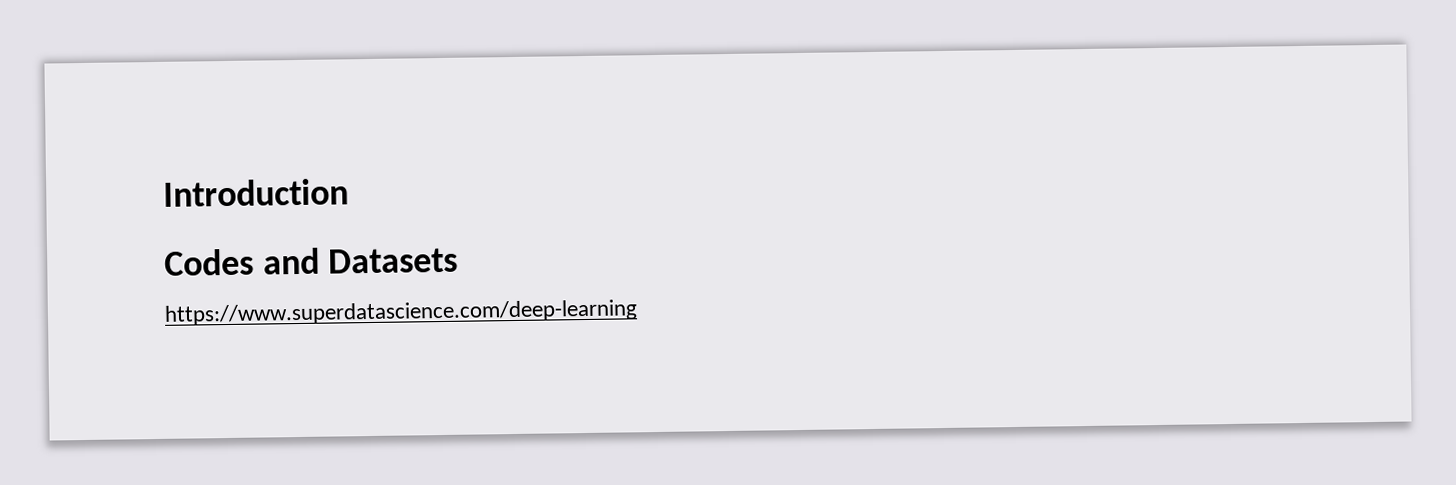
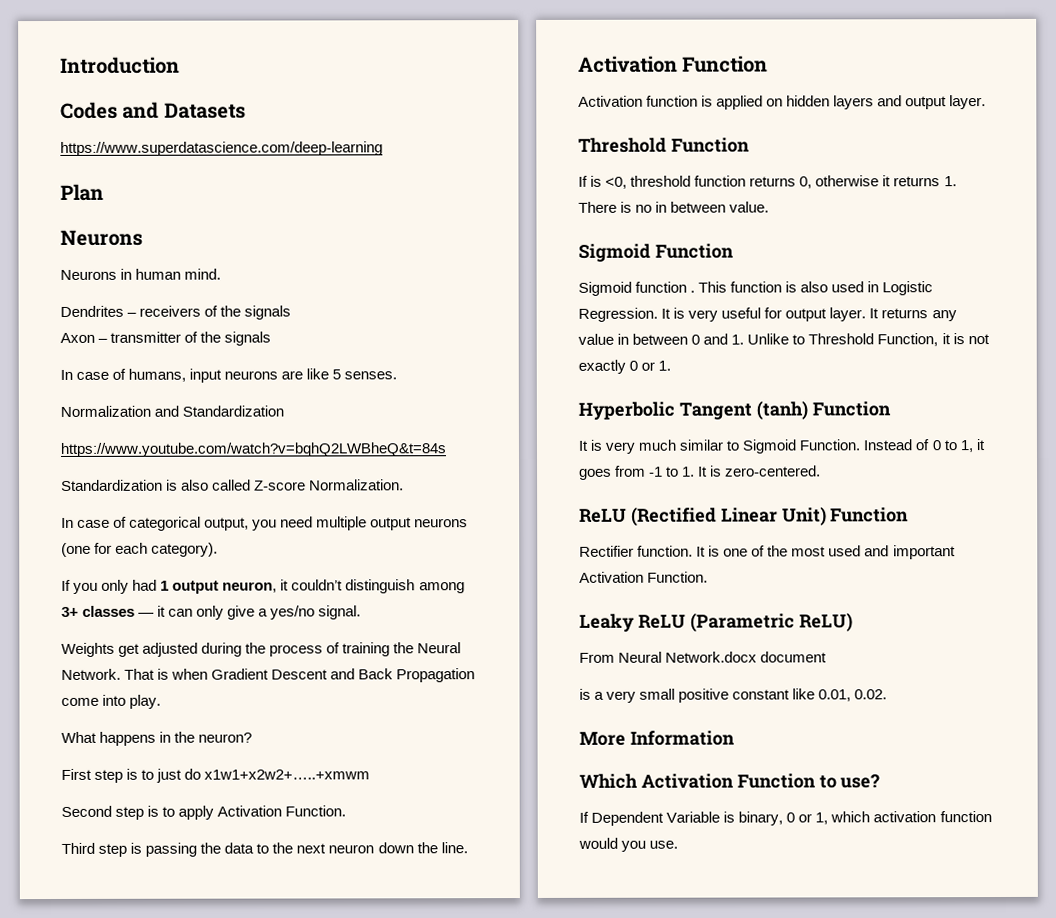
(638, 312) none -> [60,183,104,201] [60,229,143,246] [60,268,222,280] [60,305,292,320] [60,331,272,346] [60,368,398,383] [60,405,285,417] [60,442,446,457] [61,479,405,491] [61,516,469,531] [61,542,219,557] [61,579,465,594] [61,605,362,620] [61,642,462,657] [61,668,476,683] [61,694,162,709] [61,731,253,746] [61,768,371,783] [61,805,347,820] [61,842,468,857] [578,55,769,73] [578,95,987,110] [578,137,750,153] [578,175,957,189] [578,201,770,213] [578,243,734,262] [578,281,934,296] [578,307,957,322] [578,333,990,347] [578,359,672,374] [578,400,891,420] [578,439,985,454] [579,465,822,480] [579,506,910,526] [579,545,956,560] [579,571,709,583] [579,612,853,632] [579,651,828,663] [579,688,888,703] [579,730,735,746] [579,773,881,789] [579,811,992,826] [578,837,679,852] // Plan // Neurons // Neurons in human mind. // Dendrites – receivers of the signals // Axon – transmitter of the signals // In case of humans, input neurons are like 5 senses. // Normalization and Standardization // https://www.youtube.com/watch?v=bqhQ2LWBheQ&t=84s // Standardization is also called Z-score Normalization. // In case of categorical output, you need multiple output neurons (one for each category). // If you only had 1 output neuron, it couldn’t distinguish among 3+ classes — it can only give a yes/no signal. // Weights get adjusted during the process of training the Neural Network. That is when Gradient Descent and Back Propagation come into play. // What happens in the neuron? // First step is to just do x1w1+x2w2+…..+xmwm // Second step is to apply Activation Function. // Third step is passing the data to the next neuron down the line. // Activation Function // Activation function is applied on hidden layers and output layer. // Threshold Function // If is <0, threshold function returns 0, otherwise it returns 1. There is no in between value. // Sigmoid Function // Sigmoid function . This function is also used in Logistic Regression. It is very useful for output layer. It returns any value in between 0 and 1. Unlike to Threshold Function, it is not exactly 0 or 1. // Hyperbolic Tangent (tanh) Function // It is very much similar to Sigmoid Function. Instead of 0 to 1, it goes from -1 to 1. It is zero-centered. // ReLU (Rectified Linear Unit) Function // Rectifier function. It is one of the most used and important Activation Function. // Leaky ReLU (Parametric ReLU) // From Neural Network.docx document // is a very small positive constant like 0.01, 0.02. // More Information // Which Activation Function to use? // If Dependent Variable is binary, 0 or 1, which activation function would you use.

